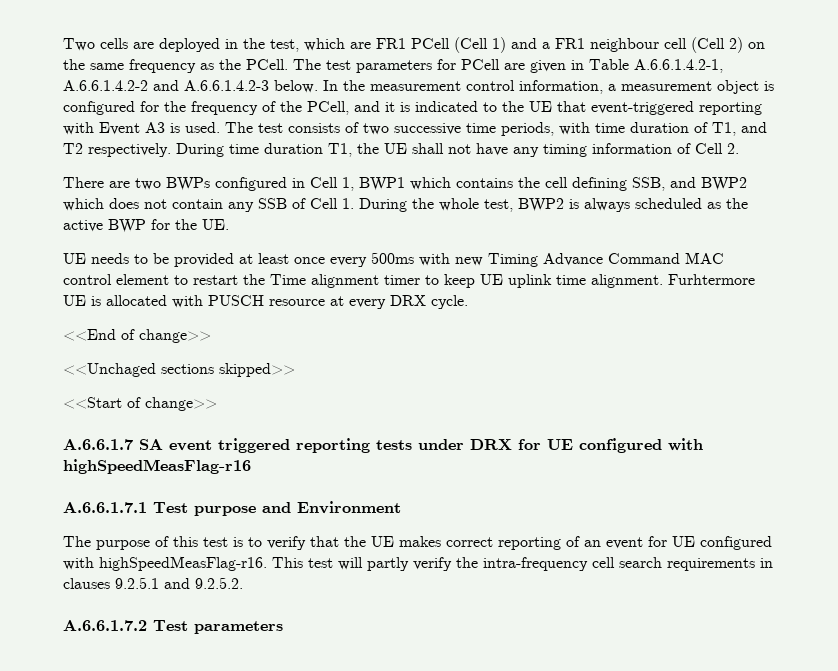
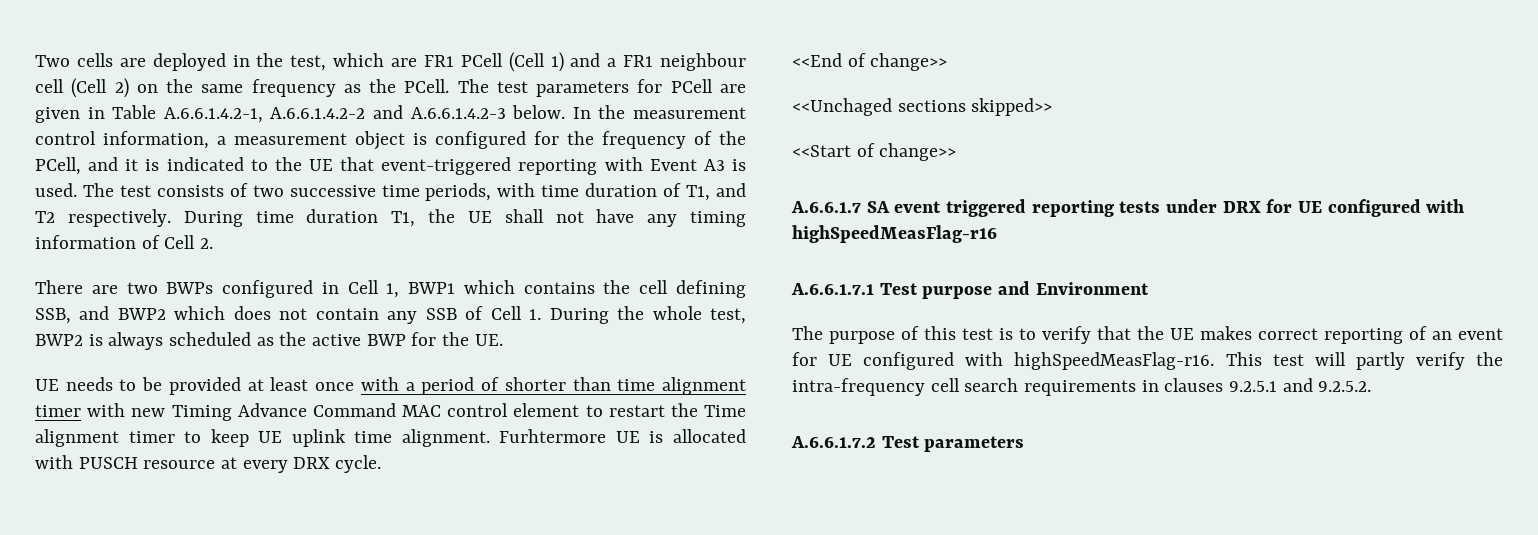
[330,252,414,267] every 500ms -> [360,377,747,395] [35,405,81,417] with a period of shorter than time alignment timer

